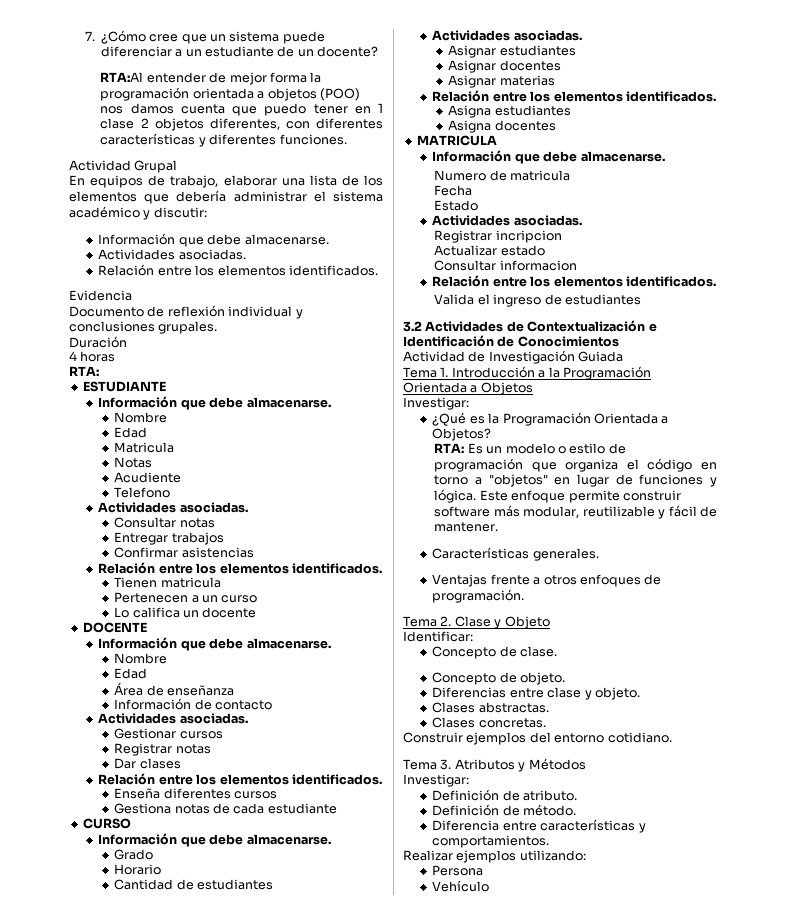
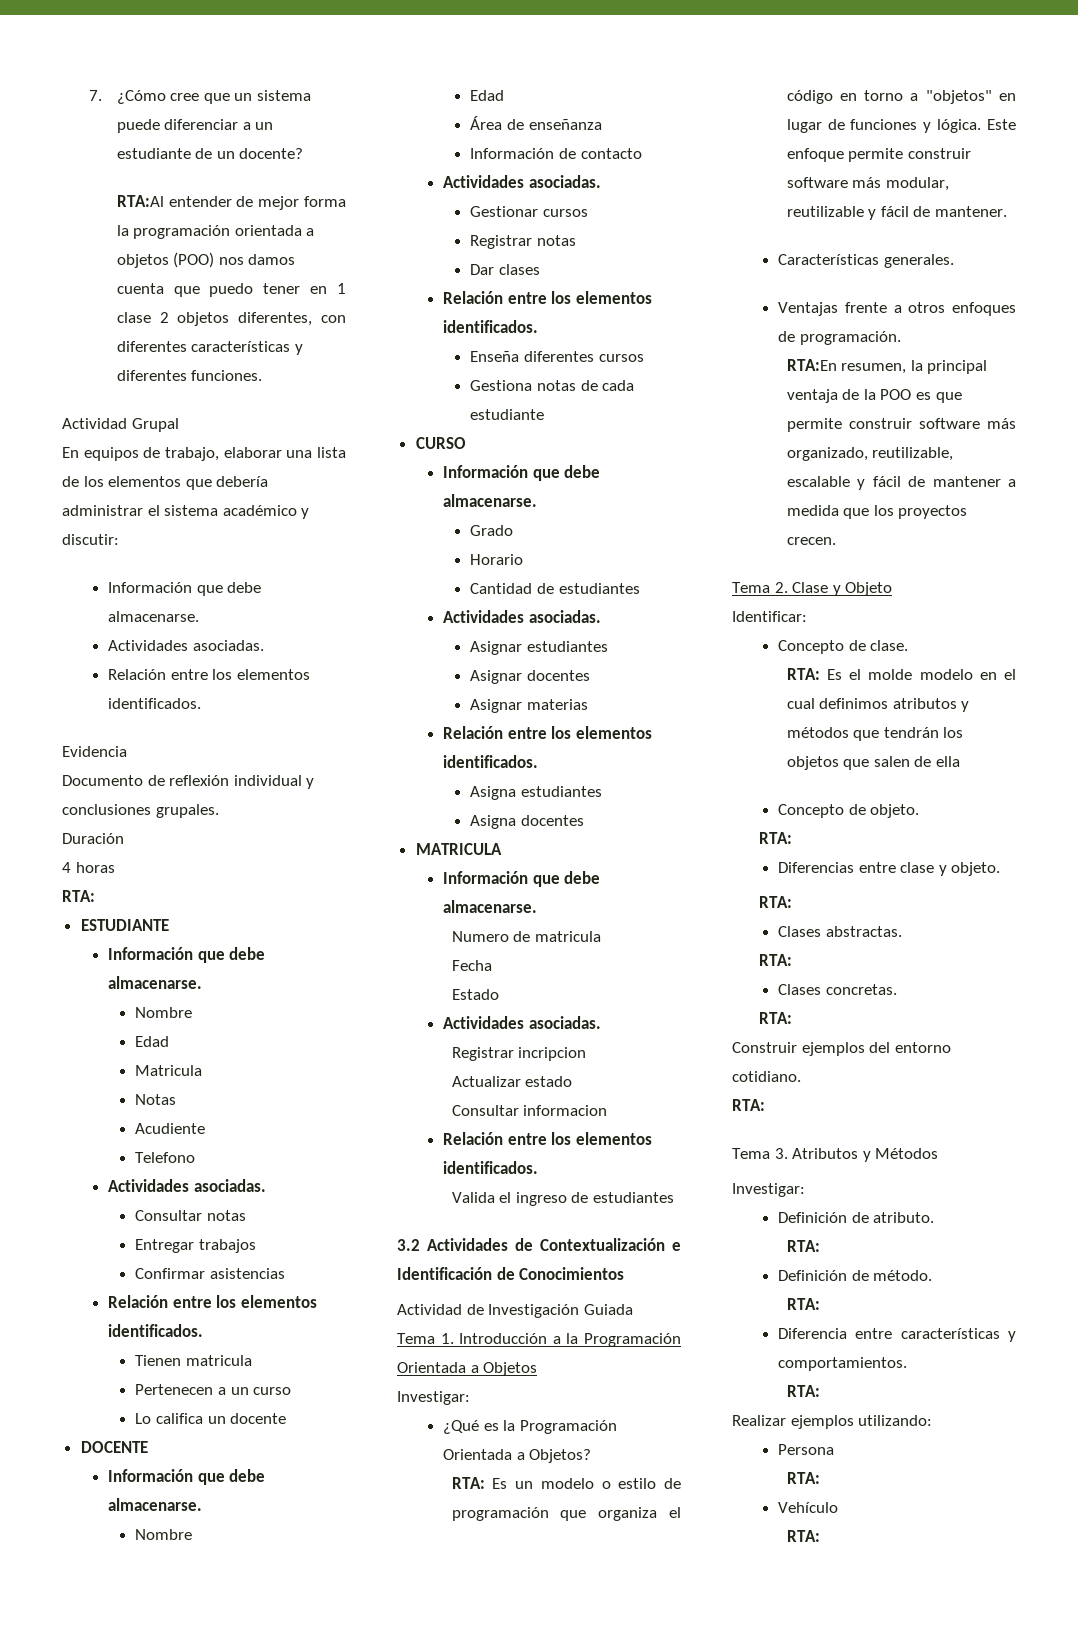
(525, 596) none -> [786,359,988,374] [786,389,962,403] [786,418,1016,432] [786,447,954,461] [786,476,1016,490] [786,505,968,519] [786,537,836,545] // RTA:En resumen, la principal ventaja de la POO es que permite construir software más organizado, reutilizable, escalable y fácil de mantener a medida que los proyectos crecen.
(558, 651) none -> [786,668,1016,680] [786,698,970,712] [786,727,964,741] [786,756,961,770] // RTA: Es el molde modelo en el cual definimos atributos y métodos que tendrán los objetos que salen de ella
(566, 678) none -> [759,832,793,844] // RTA:
(640, 693) none -> [759,896,793,908] // RTA:
(549, 707) none -> [759,954,793,966] // RTA:
(546, 723) none -> [759,1012,793,1024] // RTA:
(672, 737) none -> [732,1099,765,1111] // RTA:
(578, 795) none -> [786,1240,820,1252] // RTA:
(577, 810) none -> [786,1298,820,1310] // RTA:
(550, 841) none -> [786,1385,820,1397] // RTA:
(484, 870) none -> [786,1472,820,1484] // RTA:
(490, 886) none -> [786,1530,820,1542] // RTA:

